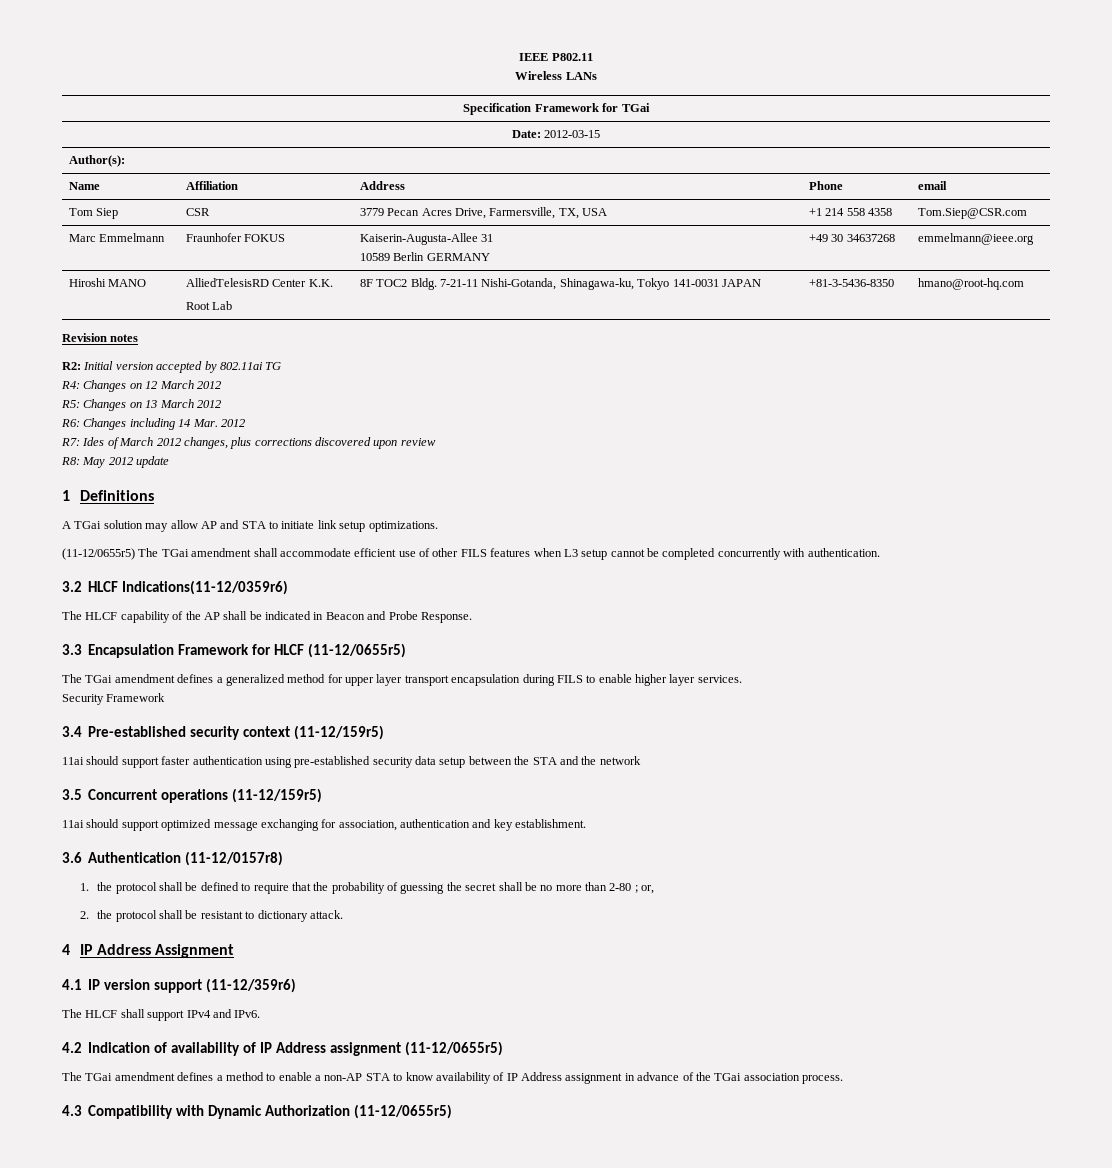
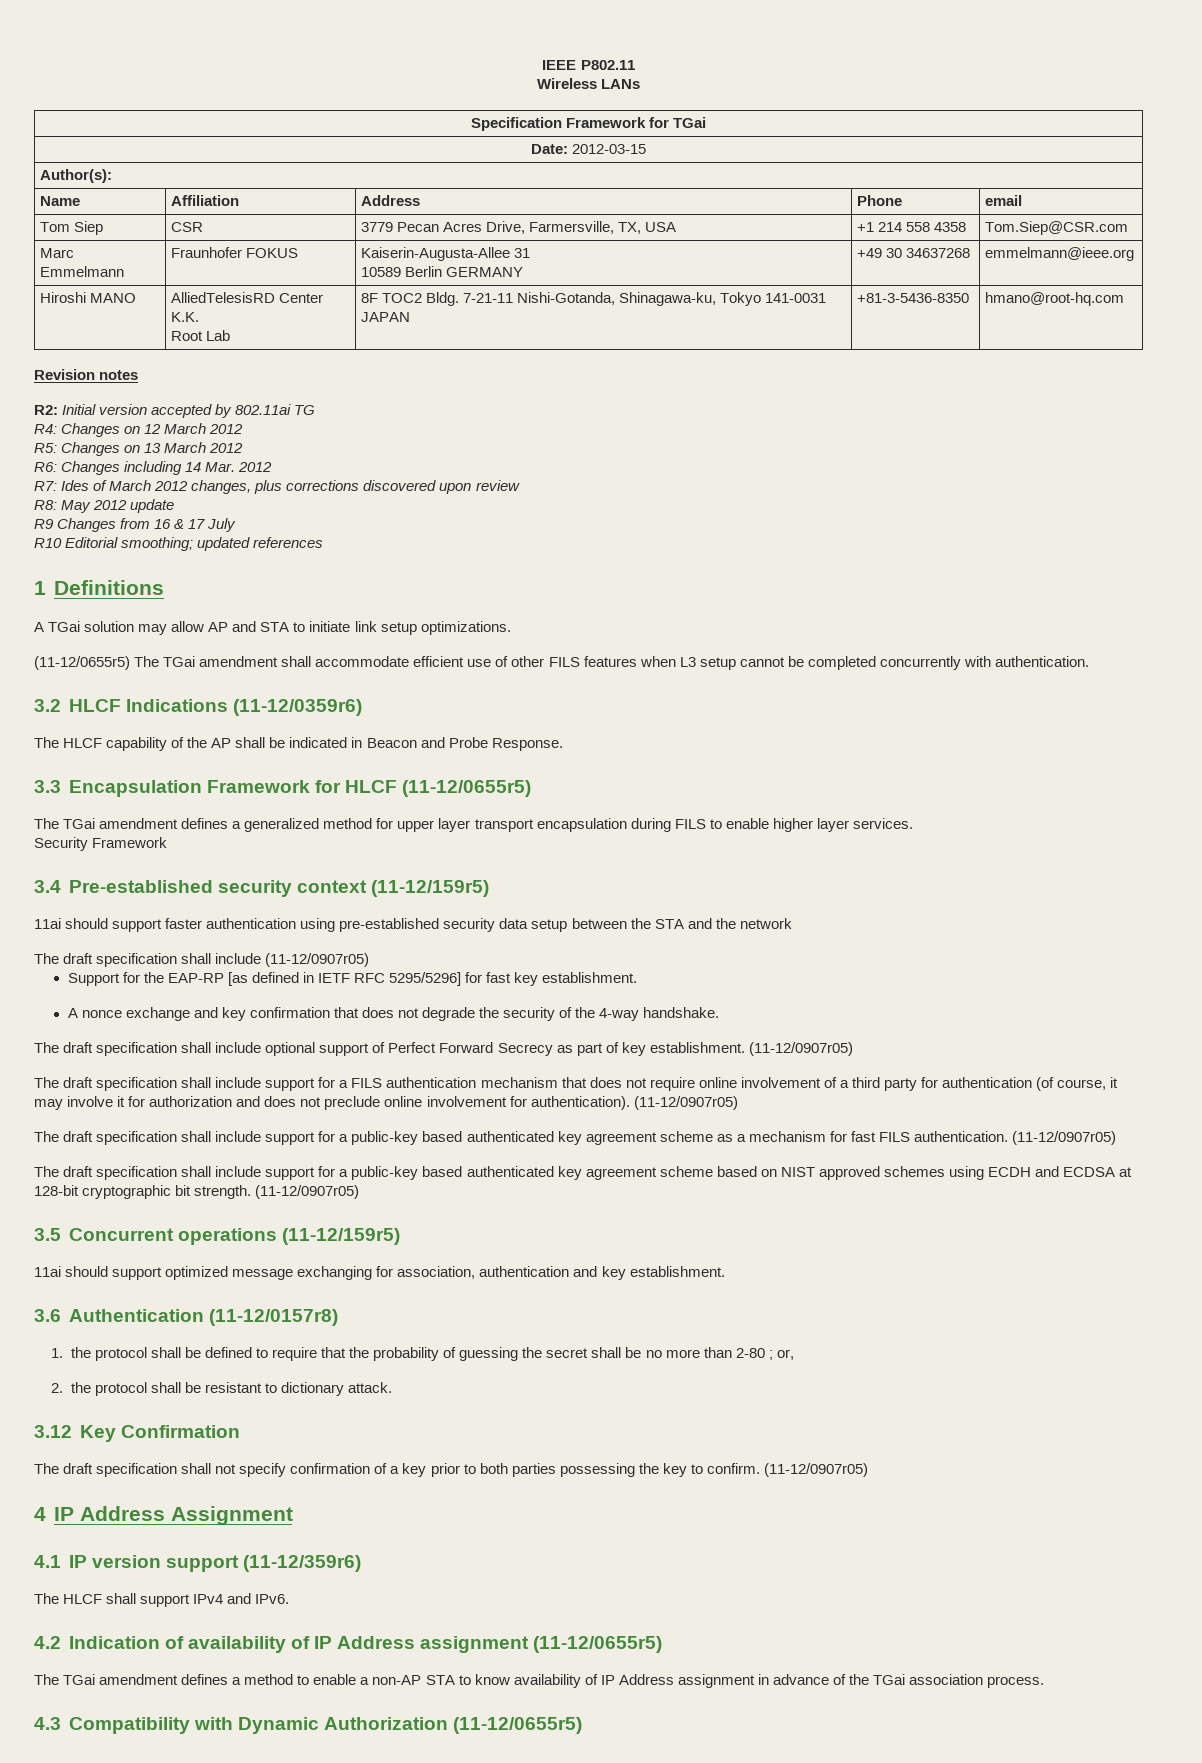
(170, 462) none -> [34,518,237,532] [34,537,324,551] // R9 Changes from 16 & 17 July // R10 Editorial smoothing; updated references
[122,580,289,595] Indications(11-12/0359r6) -> [125,699,362,716] Indications (11-12/0359r6)
(641, 760) none -> [34,953,370,967] [67,972,638,986] [67,1007,720,1021] [34,1042,853,1056] [34,1077,1119,1091] [34,1096,738,1110] [34,1131,1117,1145] [34,1166,1133,1180] [34,1185,360,1199] // The draft specification shall include (11-12/0907r05) // Support for the EAP-RP [as defined in IETF RFC 5295/5296] for fast key establishment. // A nonce exchange and key confirmation that does not degrade the security of the 4-way handshake. // The draft specification shall include optional support of Perfect Forward Secrecy as part of key establishment. (11-12/0907r05) // The draft specification shall include support for a FILS authentication mechanism that does not require online involvement of a third party for authentication (of course, it may involve it for authorization and does not preclude online involvement for authentication). (11-12/0907r05) // The draft specification shall include support for a public-key based authenticated key agreement scheme as a mechanism for fast FILS authentication. (11-12/0907r05) // The draft specification shall include support for a public-key based authenticated key agreement scheme based on NIST approved schemes using ECDH and ECDSA at 128-bit cryptographic bit strength. (11-12/0907r05)
(343, 914) none -> [34,1425,240,1442] [34,1463,868,1477] // 3.12 Key Confirmation // The draft specification shall not specify confirmation of a key prior to both parties possessing the key to confirm. (11-12/0907r05)

